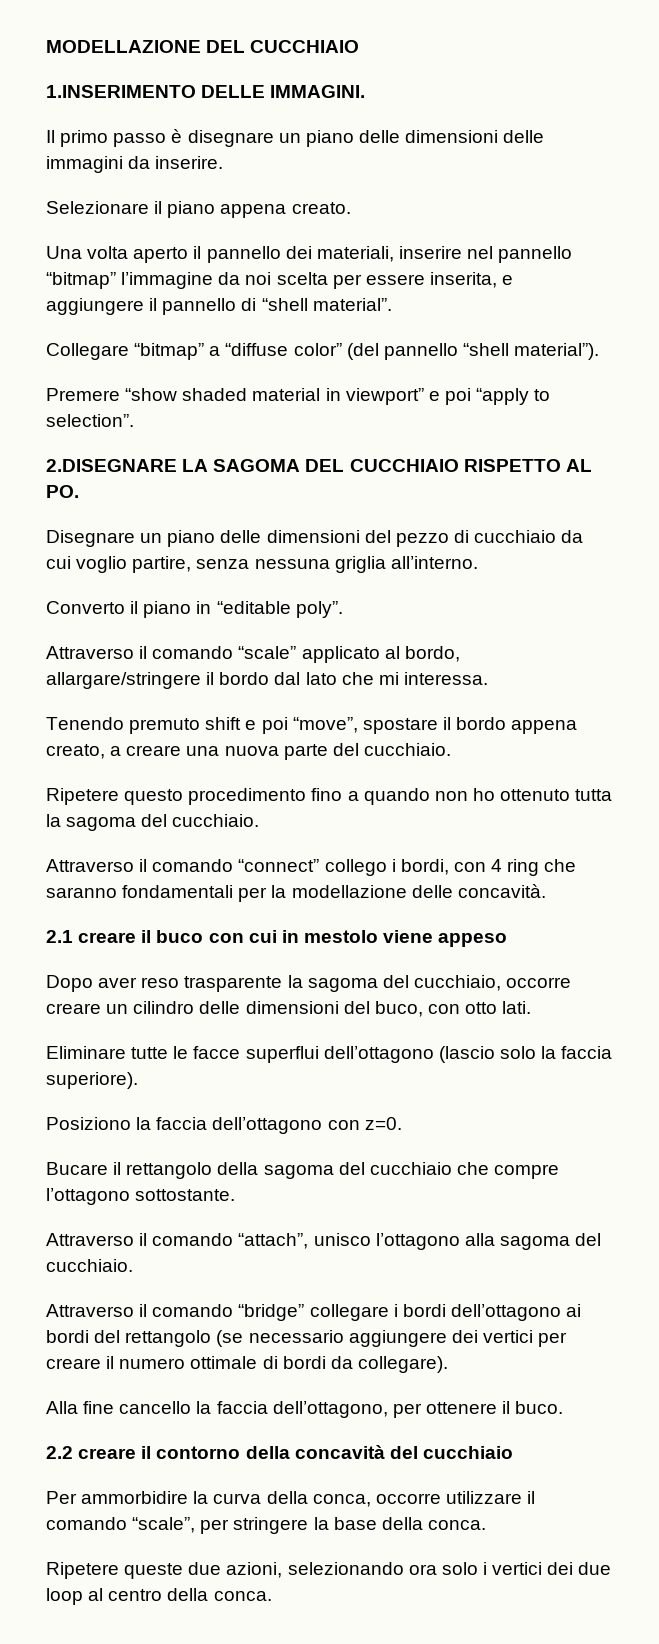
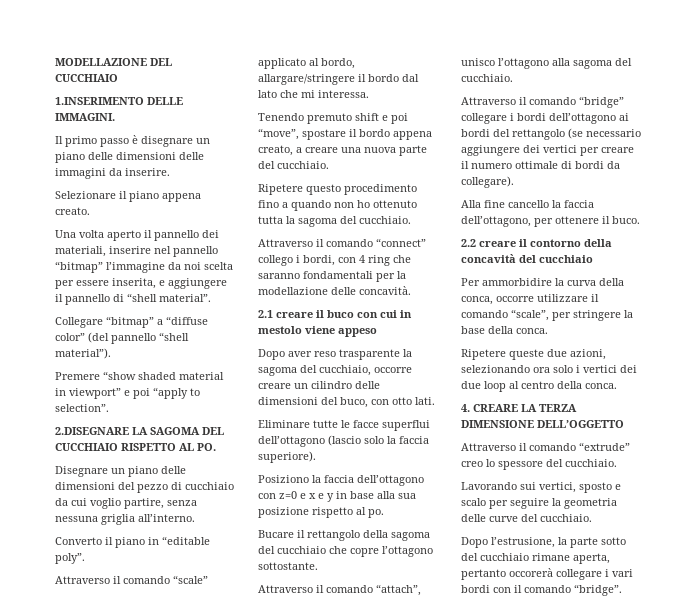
[364,1117,402,1130] z=0. -> [279,491,416,502] [258,507,384,518] z=0 e x e y in base alla sua posizione rispetto al po.
[494,1164,560,1179] compre -> [350,548,379,557] copre
(272, 1596) none -> [461,404,577,412] [461,420,624,428] [461,442,630,451] [461,459,617,470] [461,482,621,493] [461,498,617,509] [461,514,592,522] [461,537,626,548] [461,553,610,564] [461,568,633,580] [461,584,622,596] // 4. CREARE LA TERZA DIMENSIONE DELL’OGGETTO // Attraverso il comando “extrude” creo lo spessore del cucchiaio. // Lavorando sui vertici, sposto e scalo per seguire la geometria delle curve del cucchiaio. // Dopo l’estrusione, la parte sotto del cucchiaio rimane aperta, pertanto occorerà collegare i vari bordi con il comando “bridge”.

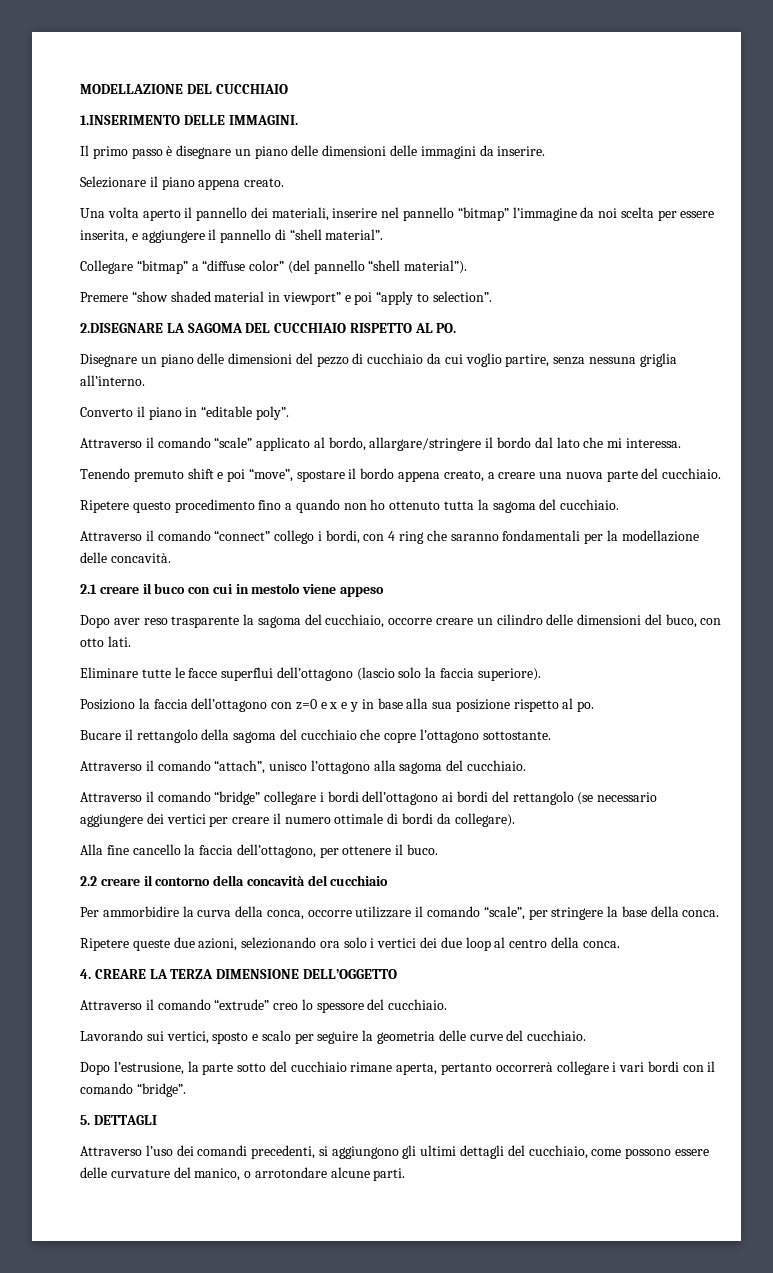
[509,568,553,577] occorerà -> [495,1062,553,1072] occorrerà
(622, 590) none -> [80,1115,157,1125] [80,1145,709,1159] [80,1167,406,1181] // 5. DETTAGLI // Attraverso l’uso dei comandi precedenti, si aggiungono gli ultimi dettagli del cucchiaio, come possono essere delle curvature del manico, o arrotondare alcune parti.

